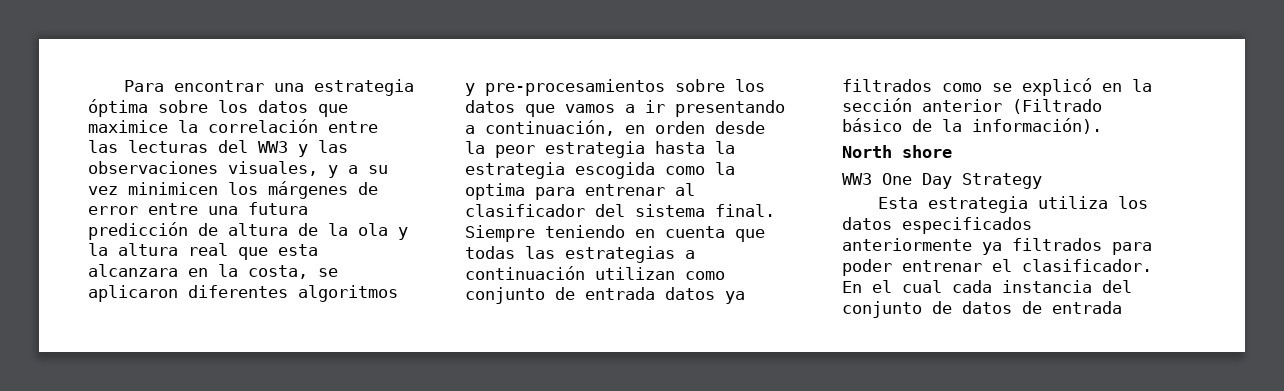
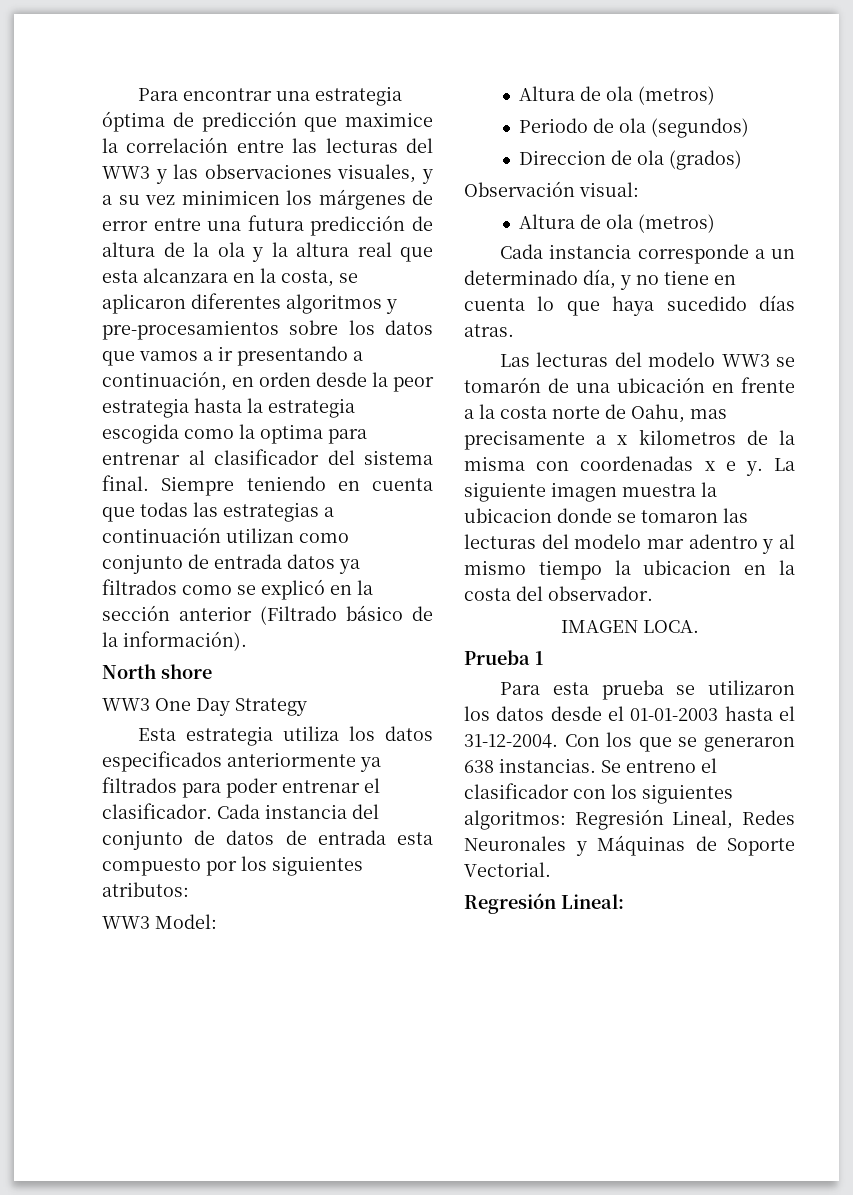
[158,100,308,113] sobre los datos -> [172,111,297,132] de predicción
[842,280,992,293] En el cual cada -> [217,804,260,819] Cada
(1122, 307) none -> [396,832,433,845] [102,856,363,876] [102,882,189,897] [102,914,217,929] [519,86,716,105] [519,118,750,138] [519,150,743,170] [464,181,639,197] [519,214,716,233] [500,244,795,264] [464,269,736,290] [464,295,795,316] [464,324,514,337] [500,352,795,367] [464,377,795,393] [464,404,727,423] [464,429,795,450] [464,456,795,476] [464,482,717,502] [464,508,748,523] [464,534,795,554] [464,560,795,580] [464,586,653,601] [560,620,699,633] [464,650,543,665] [500,680,795,700] [464,706,795,721] [464,732,795,752] [464,758,717,773] [464,783,733,804] [464,809,795,830] [464,835,795,856] [464,862,551,877] [464,893,624,914] esta compuesto por los siguientes atributos: // WW3 Model: // Altura de ola (metros) // Periodo de ola (segundos) // Direccion de ola (grados) // Observación visual: // Altura de ola (metros) // Cada instancia corresponde a un determinado día, y no tiene en cuenta lo que haya sucedido días atras. // Las lecturas del modelo WW3 se tomarón de una ubicación en frente a la costa norte de Oahu, mas precisamente a x kilometros de la misma con coordenadas x e y. La siguiente imagen muestra la ubicacion donde se tomaron las lecturas del modelo mar adentro y al mismo tiempo la ubicacion en la costa del observador. // IMAGEN LOCA. // Prueba 1 // Para esta prueba se utilizaron los datos desde el 01-01-2003 hasta el 31-12-2004. Con los que se generaron 638 instancias. Se entreno el clasificador con los siguientes algoritmos: Regresión Lineal, Redes Neuronales y Máquinas de Soporte Vectorial. // Regresión Lineal:

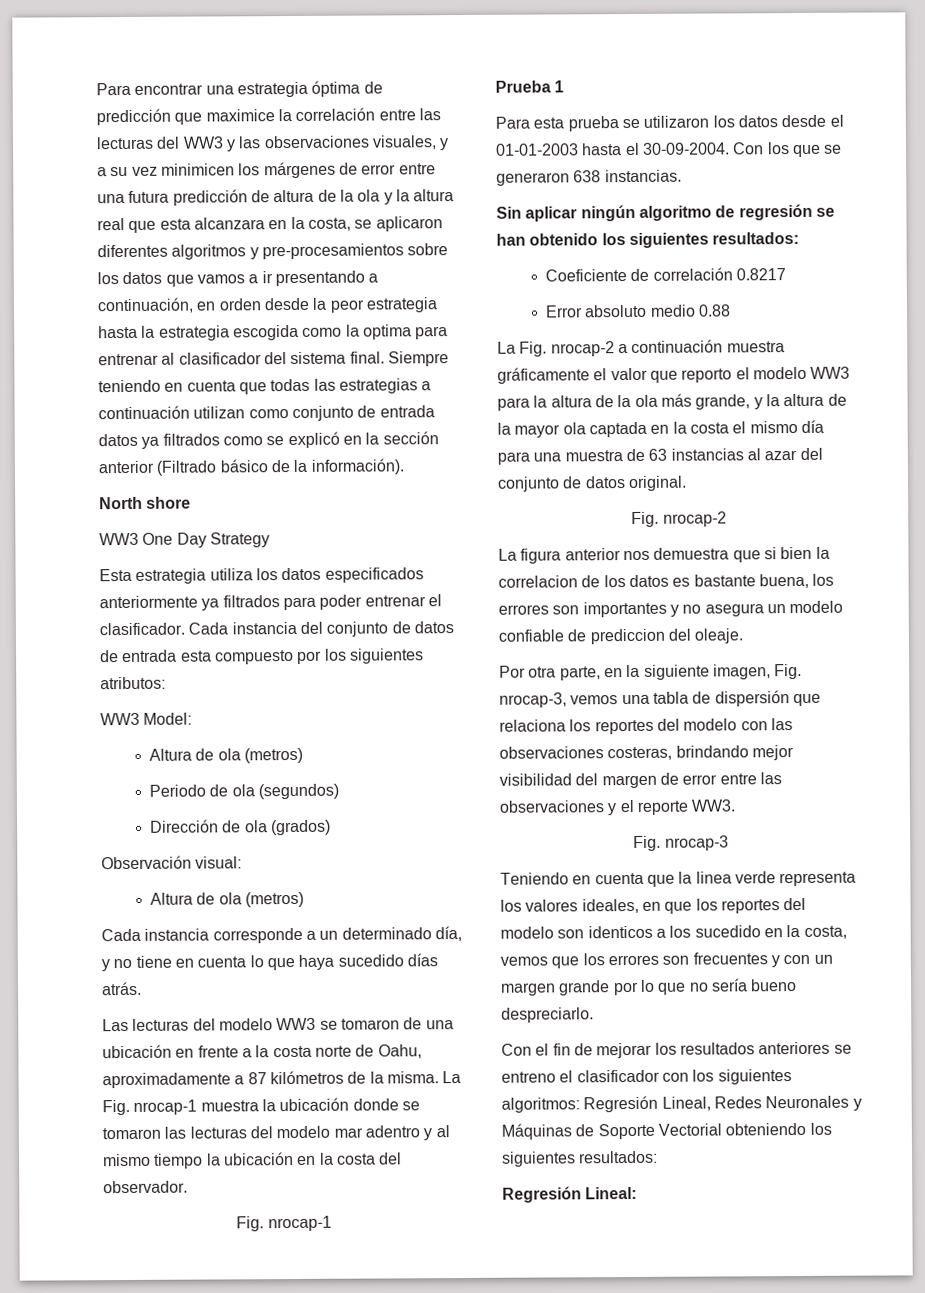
[519,150,607,165] Direccion -> [149,819,219,833] Dirección
[464,324,514,337] atras. -> [101,981,142,996] atrás.
[464,377,541,393] tomarón -> [340,1018,400,1030] tomaron
[690,409,727,419] [464,429,795,450] [464,456,795,476] [464,482,617,502] mas precisamente a x kilometros de la misma con coordenadas x e y. La siguiente imagen -> [102,1070,462,1089] [102,1099,198,1116] aproximadamente a 87 kilómetros de la misma. La Fig. nrocap-1
[464,508,552,523] ubicacion -> [279,1097,350,1112] ubicación
[643,560,732,575] ubicacion -> [222,1152,294,1166] ubicación
[560,620,699,633] IMAGEN LOCA. -> [236,1215,332,1232] Fig. nrocap-1
[464,734,558,748] 31-12-2004. -> [642,142,730,155] 30-09-2004.
[601,760,621,773] Se -> [496,203,835,222] [496,231,800,249] [544,267,786,282] [544,304,731,318] [497,339,785,357] [497,366,851,384] [497,393,847,411] [497,419,824,438] [497,447,823,465] [497,475,687,492] [631,511,727,527] [498,546,830,564] [498,573,835,589] [498,600,844,618] [498,628,744,645] [499,663,803,681] [499,690,821,708] [499,718,793,735] [499,745,794,761] [499,772,782,789] [499,799,736,816] [633,835,729,851] [500,871,857,887] [500,897,807,914] [500,924,847,939] [500,952,833,969] [500,978,798,996] [501,1007,594,1023] [501,1041,852,1059] // Sin aplicar ningún algoritmo de regresión se han obtenido los siguientes resultados: // Coeficiente de correlación 0.8217 // Error absoluto medio 0.88 // La Fig. nrocap-2 a continuación muestra gráficamente el valor que reporto el modelo WW3 para la altura de la ola más grande, y la altura de la mayor ola captada en la costa el mismo día para una muestra de 63 instancias al azar del conjunto de datos original. // Fig. nrocap-2 // La figura anterior nos demuestra que si bien la correlacion de los datos es bastante buena, los errores son importantes y no asegura un modelo confiable de prediccion del oleaje. // Por otra parte, en la siguiente imagen, Fig. nrocap-3, vemos una tabla de dispersión que relaciona los reportes del modelo con las observaciones costeras, brindando mejor visibilidad del margen de error entre las observaciones y el reporte WW3. // Fig. nrocap-3 // Teniendo en cuenta que la linea verde representa los valores ideales, en que los reportes del modelo son identicos a los sucedido en la costa, vemos que los errores son frecuentes y con un margen grande por lo que no sería bueno despreciarlo. // Con el fin de mejorar los resultados anteriores se
[464,862,551,877] Vectorial. -> [657,1122,832,1136] [501,1150,659,1167] Vectorial obteniendo los siguientes resultados:

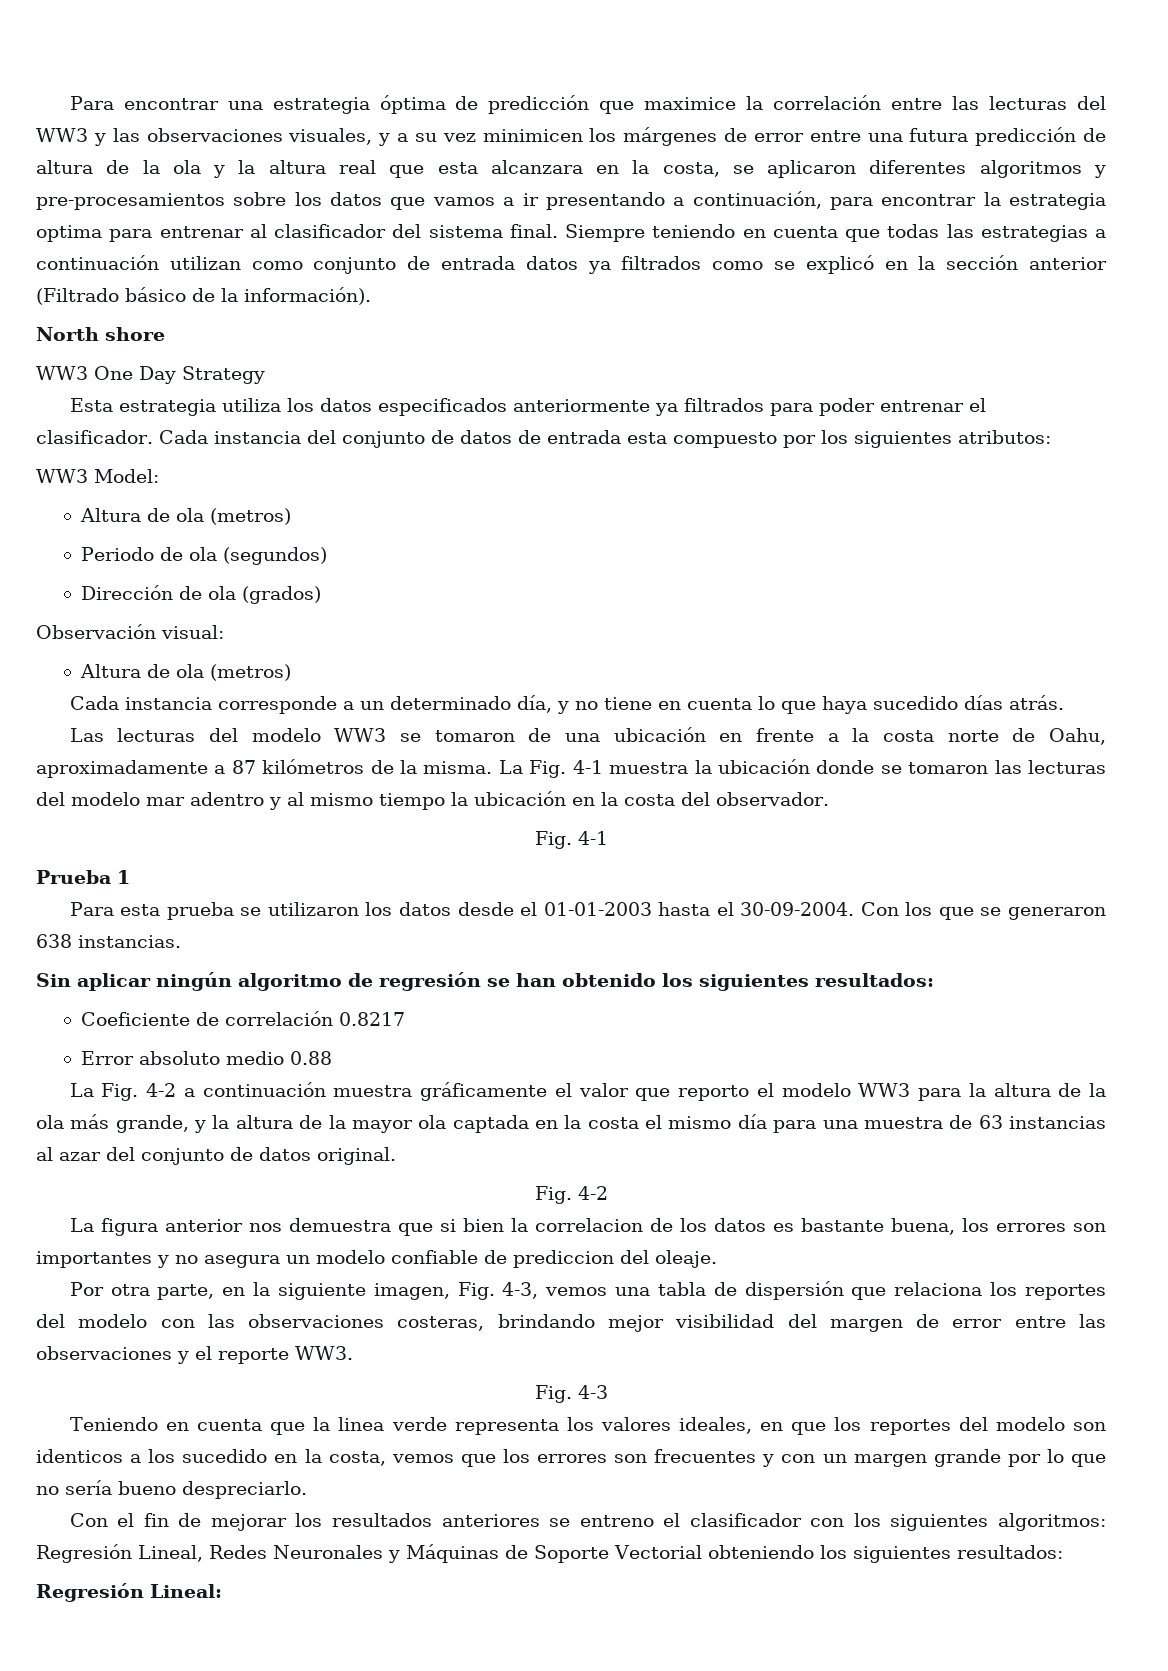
[196,297,438,313] [98,324,360,341] en orden desde la peor estrategia hasta la estrategia escogida como la -> [829,192,1106,210] para encontrar la estrategia
[133,1099,198,1115] nrocap-1 -> [572,760,603,774] 4-1
[267,1215,332,1232] nrocap-1 -> [577,831,608,845] 4-1
[550,341,615,357] nrocap-2 -> [146,1083,177,1097] 4-2
[662,511,727,527] nrocap-2 -> [577,1186,608,1200] 4-2
[499,692,567,708] nrocap-3, -> [502,1282,539,1299] 4-3,
[664,835,729,851] nrocap-3 -> [577,1385,608,1399] 4-3

